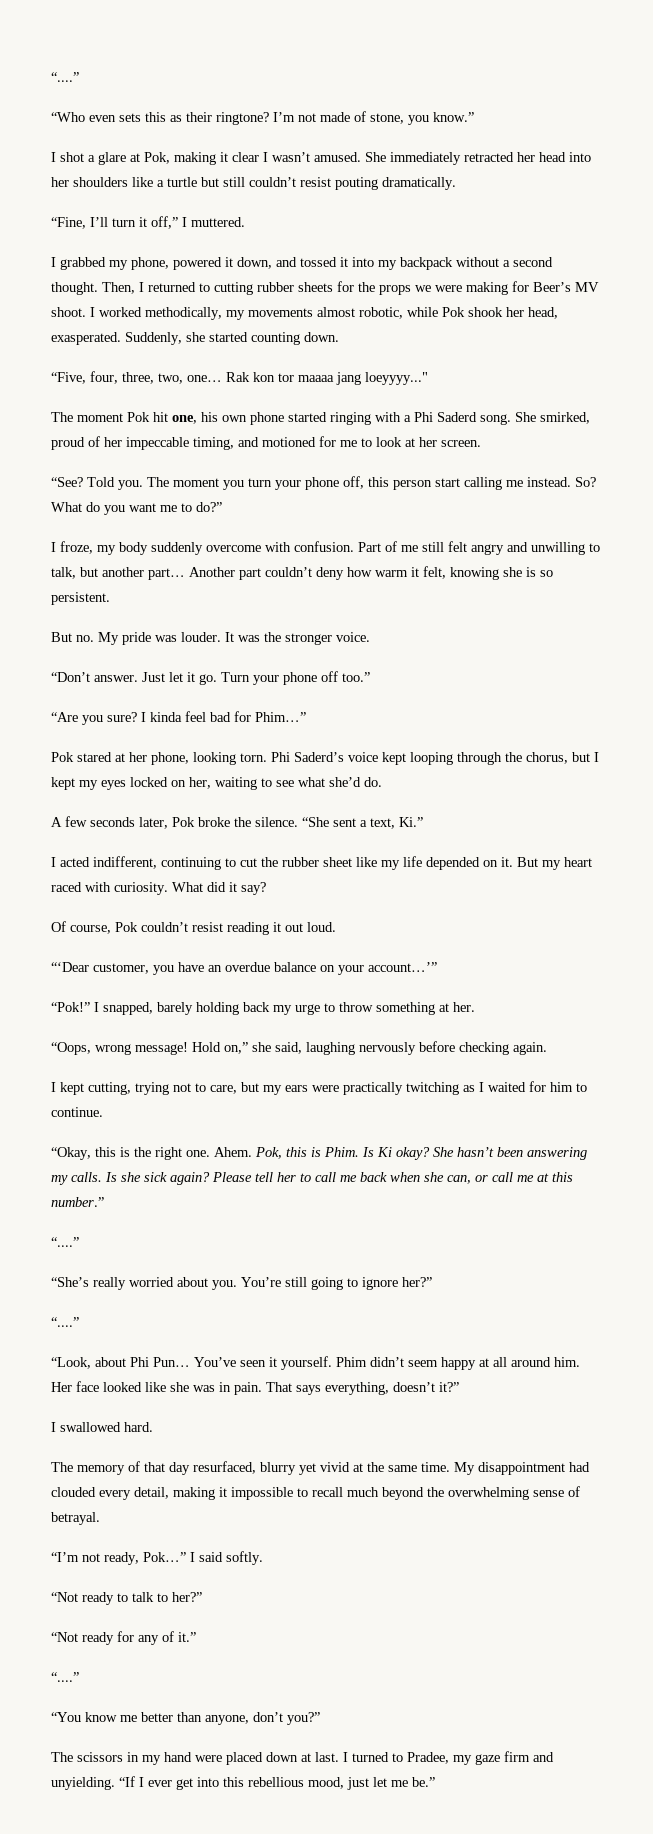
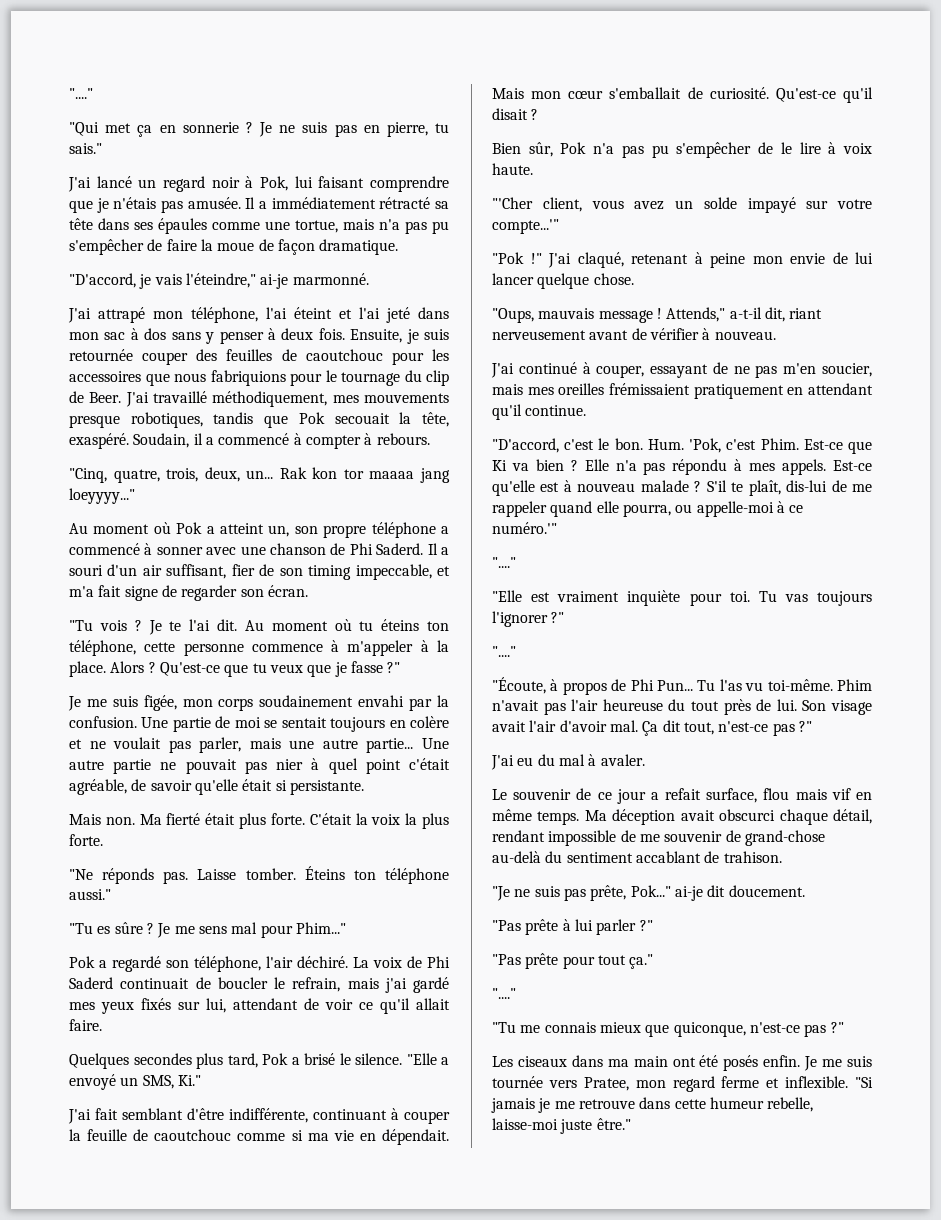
[51,72,79,82] [51,111,474,125] [51,152,591,165] [51,177,456,190] [51,216,245,229] [51,257,553,270] [51,281,599,295] [51,307,558,320] [51,332,339,345] [51,371,222,384] “....” // “Who even sets this as their ringtone? I’m not made of stone, you know.” // I shot a glare at Pok, making it clear I wasn’t amused. She immediately retracted her head into her shoulders like a turtle but still couldn’t resist pouting dramatically. // “Fine, I’ll turn it off,” I muttered. // I grabbed my phone, powered it down, and tossed it into my backpack without a second thought. Then, I returned to cutting rubber sheets for the props we were making for Beer’s MV shoot. I worked methodically, my movements almost robotic, while Pok shook her head, exasperated. Suddenly, she started counting down. // “Five, four, three, two, one… -> [69,88,93,99] [69,122,449,137] [69,143,102,154] [68,176,449,192] [69,197,449,213] [69,218,449,234] [69,239,399,255] [69,273,369,289] [68,307,449,323] [69,328,449,344] [69,349,449,365] [69,370,449,386] [69,391,449,407] [69,412,450,428] [69,433,430,449] [69,467,274,483] "...." // "Qui met ça en sonnerie ? Je ne suis pas en pierre, tu sais." // J'ai lancé un regard noir à Pok, lui faisant comprendre que je n'étais pas amusée. Il a immédiatement rétracté sa tête dans ses épaules comme une tortue, mais n'a pas pu s'empêcher de faire la moue de façon dramatique. // "D'accord, je vais l'éteindre," ai-je marmonné. // J'ai attrapé mon téléphone, l'ai éteint et l'ai jeté dans mon sac à dos sans y penser à deux fois. Ensuite, je suis retournée couper des feuilles de caoutchouc pour les accessoires que nous fabriquions pour le tournage du clip de Beer. J'ai travaillé méthodiquement, mes mouvements presque robotiques, tandis que Pok secouait la tête, exaspéré. Soudain, il a commencé à compter à rebours. // "Cinq, quatre, trois, deux, un...
[51,412,590,425] [51,436,481,450] [51,476,596,490] [51,502,222,515] [51,541,600,555] [51,566,553,580] [51,592,110,605] [51,632,370,645] [51,671,370,685] [51,711,306,725] [51,752,599,765] [51,777,382,790] [51,816,423,829] [51,856,592,870] [51,882,266,895] [51,921,336,935] [51,962,437,975] [51,1002,475,1015] [51,1041,547,1055] [51,1081,587,1095] [51,1107,103,1117] [51,1147,587,1160] [51,1172,573,1185] [51,1197,104,1207] [51,1237,79,1247] [51,1277,432,1290] [51,1317,79,1327] [51,1356,580,1370] [51,1381,459,1395] [51,1422,153,1432] [51,1461,590,1475] [51,1486,580,1500] [51,1512,100,1525] [51,1551,263,1565] [51,1592,202,1605] [51,1631,196,1645] [51,1672,79,1682] [51,1712,320,1725] [51,1751,554,1765] [51,1776,435,1790] The moment Pok hit one, his own phone started ringing with a Phi Saderd song. She smirked, proud of her impeccable timing, and motioned for me to look at her screen. // “See? Told you. The moment you turn your phone off, this person start calling me instead. So? What do you want me to do?” // I froze, my body suddenly overcome with confusion. Part of me still felt angry and unwilling to talk, but another part… Another part couldn’t deny how warm it felt, knowing she is so persistent. // But no. My pride was louder. It was the stronger voice. // “Don’t answer. Just let it go. Turn your phone off too.” // “Are you sure? I kinda feel bad for Phim…” // Pok stared at her phone, looking torn. Phi Saderd’s voice kept looping through the chorus, but I kept my eyes locked on her, waiting to see what she’d do. // A few seconds later, Pok broke the silence. “She sent a text, Ki.” // I acted indifferent, continuing to cut the rubber sheet like my life depended on it. But my heart raced with curiosity. What did it say? // Of course, Pok couldn’t resist reading it out loud. // “‘Dear customer, you have an overdue balance on your account…’” // “Pok!” I snapped, barely holding back my urge to throw something at her. // “Oops, wrong message! Hold on,” she said, laughing nervously before checking again. // I kept cutting, trying not to care, but my ears were practically twitching as I waited for him to continue. // “Okay, this is the right one. Ahem. Pok, this is Phim. Is Ki okay? She hasn’t been answering my calls. Is she sick again? Please tell her to call me back when she can, or call me at this number.” // “....” // “She’s really worried about you. You’re still going to ignore her?” // “....” // “Look, about Phi Pun… You’ve seen it yourself. Phim didn’t seem happy at all around him. Her face looked like she was in pain. That says everything, doesn’t it?” // I swallowed hard. // The memory of that day resurfaced, blurry yet vivid at the same time. My disappointment had clouded every detail, making it impossible to recall much beyond the overwhelming sense of betrayal. // “I’m not ready, Pok…” I said softly. // “Not ready to talk to her?” // “Not ready for any of it.” // “....” // “You know me better than anyone, don’t you?” // The scissors in my hand were placed down at last. I turned to Pradee, my gaze firm and unyielding. “If I ever get into this rebellious mood, just let me be.” -> [69,522,449,538] [69,543,449,555] [69,564,451,580] [69,585,308,601] [69,619,449,635] [69,640,449,656] [69,661,401,677] [68,695,450,711] [69,716,450,732] [69,737,449,753] [69,758,451,774] [69,779,364,795] [69,813,449,829] [69,834,103,846] [69,866,449,884] [69,889,111,900] [69,922,346,938] [69,956,450,972] [69,977,449,993] [69,998,450,1014] [69,1019,102,1031] [69,1053,449,1069] [69,1074,201,1090] [68,1108,450,1124] [69,1129,449,1145] [492,87,873,103] [492,108,539,120] [492,142,873,158] [492,163,533,175] [492,197,872,213] [492,219,559,234] [492,252,873,268] [492,273,634,289] [492,307,823,323] [492,328,776,340] [491,362,872,378] [492,383,873,399] [492,404,587,420] [492,438,872,454] [492,459,872,475] [492,480,872,496] [492,501,804,517] [492,522,557,534] [492,557,516,568] [492,590,872,606] [492,611,565,627] [492,646,516,657] [492,677,872,695] [492,699,872,715] [492,720,812,736] [491,754,645,770] [492,788,872,804] [492,809,872,825] [492,830,825,846] [492,851,782,863] [492,885,805,901] [492,919,653,935] [492,953,654,969] [492,988,516,999] [492,1022,844,1037] [492,1055,873,1071] [492,1076,873,1092] [491,1097,814,1113] [492,1118,631,1134] Au moment où Pok a atteint un, son propre téléphone a commencé à sonner avec une chanson de Phi Saderd. Il a souri d'un air suffisant, fier de son timing impeccable, et m'a fait signe de regarder son écran. // "Tu vois ? Je te l'ai dit. Au moment où tu éteins ton téléphone, cette personne commence à m'appeler à la place. Alors ? Qu'est-ce que tu veux que je fasse ?" // Je me suis figée, mon corps soudainement envahi par la confusion. Une partie de moi se sentait toujours en colère et ne voulait pas parler, mais une autre partie... Une autre partie ne pouvait pas nier à quel point c'était agréable, de savoir qu'elle était si persistante. // Mais non. Ma fierté était plus forte. C'était la voix la plus forte. // "Ne réponds pas. Laisse tomber. Éteins ton téléphone aussi." // "Tu es sûre ? Je me sens mal pour Phim..." // Pok a regardé son téléphone, l'air déchiré. La voix de Phi Saderd continuait de boucler le refrain, mais j'ai gardé mes yeux fixés sur lui, attendant de voir ce qu'il allait faire. // Quelques secondes plus tard, Pok a brisé le silence. "Elle a envoyé un SMS, Ki." // J'ai fait semblant d'être indifférente, continuant à couper la feuille de caoutchouc comme si ma vie en dépendait. Mais mon cœur s'emballait de curiosité. Qu'est-ce qu'il disait ? // Bien sûr, Pok n'a pas pu s'empêcher de le lire à voix haute. // "'Cher client, vous avez un solde impayé sur votre compte...'" // "Pok !" J'ai claqué, retenant à peine mon envie de lui lancer quelque chose. // "Oups, mauvais message ! Attends," a-t-il dit, riant nerveusement avant de vérifier à nouveau. // J'ai continué à couper, essayant de ne pas m'en soucier, mais mes oreilles frémissaient pratiquement en attendant qu'il continue. // "D'accord, c'est le bon. Hum. 'Pok, c'est Phim. Est-ce que Ki va bien ? Elle n'a pas répondu à mes appels. Est-ce qu'elle est à nouveau malade ? S'il te plaît, dis-lui de me rappeler quand elle pourra, ou appelle-moi à ce numéro.'" // "...." // "Elle est vraiment inquiète pour toi. Tu vas toujours l'ignorer ?" // "...." // "Écoute, à propos de Phi Pun... Tu l'as vu toi-même. Phim n'avait pas l'air heureuse du tout près de lui. Son visage avait l'air d'avoir mal. Ça dit tout, n'est-ce pas ?" // J'ai eu du mal à avaler. // Le souvenir de ce jour a refait surface, flou mais vif en même temps. Ma déception avait obscurci chaque détail, rendant impossible de me souvenir de grand-chose au-delà du sentiment accablant de trahison. // "Je ne suis pas prête, Pok..." ai-je dit doucement. // "Pas prête à lui parler ?" // "Pas prête pour tout ça." // "...." // "Tu me connais mieux que quiconque, n'est-ce pas ?" // Les ciseaux dans ma main ont été posés enfin. Je me suis tournée vers Pratee, mon regard ferme et inflexible. "Si jamais je me retrouve dans cette humeur rebelle, laisse-moi juste être."

